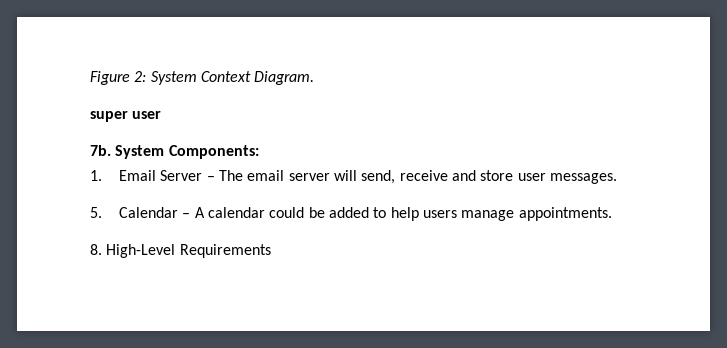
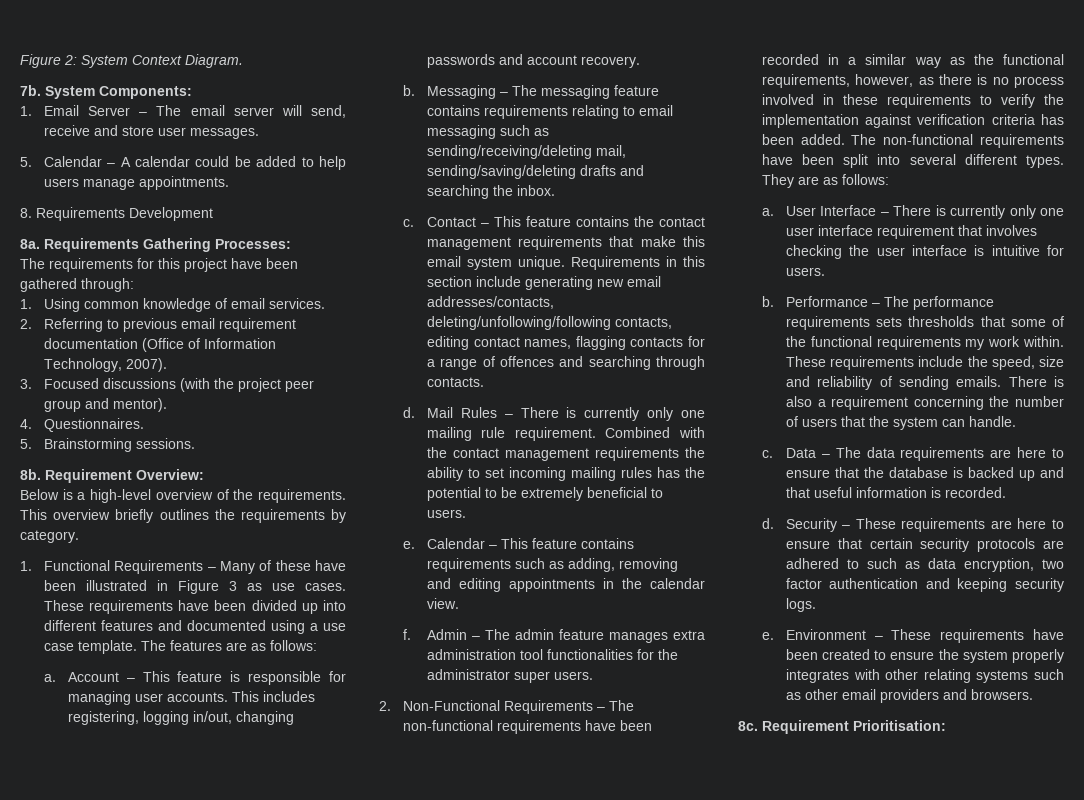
[90,111,162,122] // super user -> (243, 61) none
[106,244,271,258] High-Level Requirements -> [36,207,213,221] [20,238,291,252] [20,258,298,272] [20,278,134,292] [20,298,325,312] [20,318,296,332] [43,338,276,352] [43,358,167,372] [20,378,314,392] [43,398,167,412] [20,418,144,432] [20,438,195,452] [20,469,204,483] [20,489,346,503] [20,509,346,523] [20,530,79,543] [20,560,346,574] [43,580,347,594] [43,600,346,614] [43,620,346,634] [43,640,317,654] [43,671,346,685] [67,691,315,705] [67,711,294,725] [426,54,640,68] [402,85,659,99] [426,105,673,119] [426,125,549,139] [426,145,626,159] [426,165,644,179] [426,185,555,199] [402,216,705,227] [426,236,705,250] [426,256,705,270] [426,276,661,290] [426,296,554,309] [426,316,672,330] [426,336,705,350] [426,356,705,370] [426,377,484,387] [402,407,705,421] [426,427,705,441] [426,447,705,461] [426,467,705,481] [426,487,663,501] [426,509,466,518] [402,538,634,549] [426,558,678,572] [426,578,705,592] [426,598,459,609] [402,629,705,643] [426,649,678,660] [426,669,593,683] [379,700,634,714] [402,720,652,734] [761,54,1064,68] [761,74,1064,88] [761,94,1064,108] [761,114,1064,128] [761,134,1064,148] [761,154,1064,168] [761,174,889,188] [761,205,1064,219] [785,225,1037,239] [785,245,1064,259] [785,267,825,276] [761,296,994,310] [785,316,1064,330] [785,336,1064,350] [785,356,1064,370] [785,376,1064,390] [785,396,1064,410] [785,416,1016,430] [761,447,1064,461] [785,467,1064,481] [785,487,1006,498] [761,518,1064,532] [785,538,1064,552] [785,558,1064,572] [785,578,1064,592] [785,598,816,612] [761,629,1064,643] [785,649,1064,663] [785,669,1064,683] [785,689,1033,703] [738,720,946,734] Requirements Development // 8a. Requirements Gathering Processes: // The requirements for this project have been gathered through: // 1. Using common knowledge of email services. // 2. Referring to previous email requirement documentation (Office of Information Technology, 2007). // 3. Focused discussions (with the project peer group and mentor). // 4. Questionnaires. // 5. Brainstorming sessions. // 8b. Requirement Overview: // Below is a high-level overview of the requirements. This overview briefly outlines the requirements by category. // 1. Functional Requirements – Many of these have been illustrated in Figure 3 as use cases. These requirements have been divided up into different features and documented using a use case template. The features are as follows: // a. Account – This feature is responsible for managing user accounts. This includes registering, logging in/out, changing passwords and account recovery. // b. Messaging – The messaging feature contains requirements relating to email messaging such as sending/receiving/deleting mail, sending/saving/deleting drafts and searching the inbox. // c. Contact – This feature contains the contact management requirements that make this email system unique. Requirements in this section include generating new email addresses/contacts, deleting/unfollowing/following contacts, editing contact names, flagging contacts for a range of offences and searching through contacts. // d. Mail Rules – There is currently only one mailing rule requirement. Combined with the contact management requirements the ability to set incoming mailing rules has the potential to be extremely beneficial to users. // e. Calendar – This feature contains requirements such as adding, removing and editing appointments in the calendar view. // f. Admin – The admin feature manages extra administration tool functionalities for the administrator super users. // 2. Non-Functional Requirements – The non-functional requirements have been recorded in a similar way as the functional requirements, however, as there is no process involved in these requirements to verify the implementation against verification criteria has been added. The non-functional requirements have been split into several different types. They are as follows: // a. User Interface – There is currently only one user interface requirement that involves checking the user interface is intuitive for users. // b. Performance – The performance requirements sets thresholds that some of the functional requirements my work within. These requirements include the speed, size and reliability of sending emails. There is also a requirement concerning the number of users that the system can handle. // c. Data – The data requirements are here to ensure that the database is backed up and that useful information is recorded. // d. Security – These requirements are here to ensure that certain security protocols are adhered to such as data encryption, two factor authentication and keeping security logs. // e. Environment – These requirements have been created to ensure the system properly integrates with other relating systems such as other email providers and browsers. // 8c. Requirement Prioritisation:

